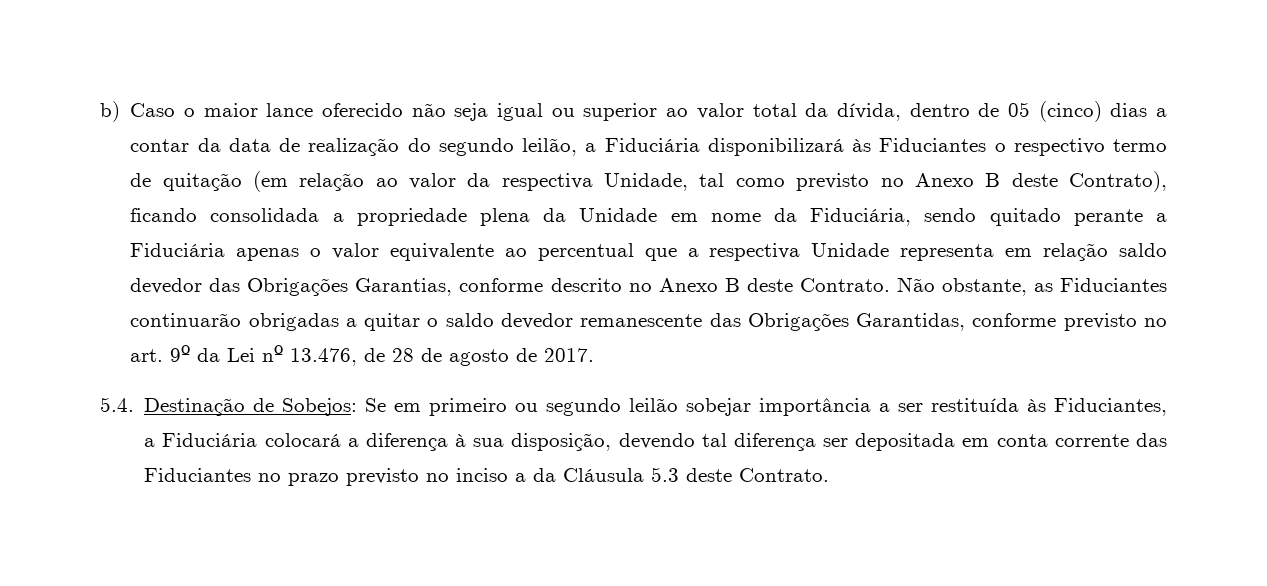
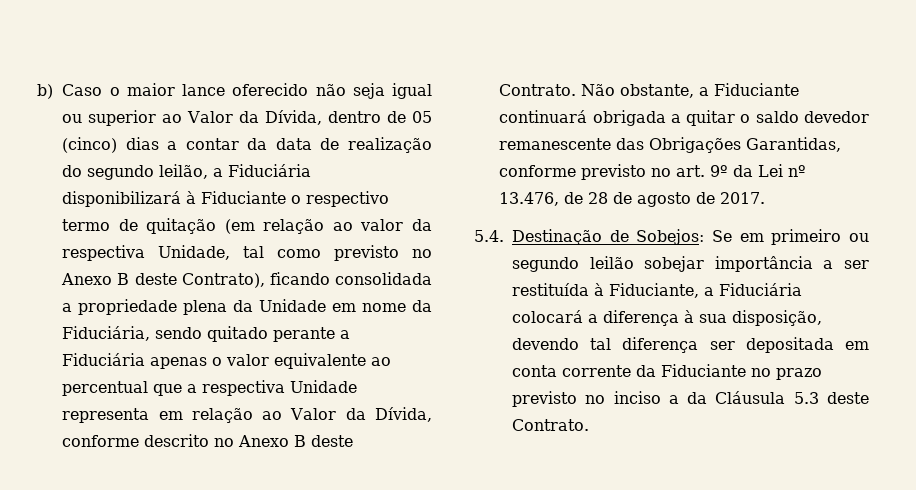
[696,103,901,121] valor total da dívida, -> [187,110,323,125] Valor da Dívida,
[852,138,987,152] às Fiduciantes -> [186,191,287,204] à Fiduciante
[1119,243,1168,257] [130,278,453,296] saldo devedor das Obrigações Garantias, -> [262,407,432,422] ao Valor da Dívida,
[1033,278,1167,292] [130,313,339,331] as Fiduciantes continuarão obrigadas -> [699,83,800,96] [499,110,666,126] a Fiduciante continuará obrigada
[1027,398,1168,416] às Fiduciantes, -> [594,283,699,298] à Fiduciante,
[1136,433,1167,447] [144,468,252,482] das Fiduciantes -> [636,364,746,377] da Fiduciante

